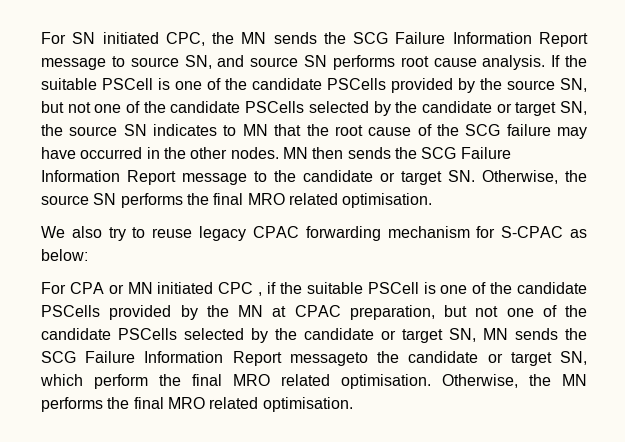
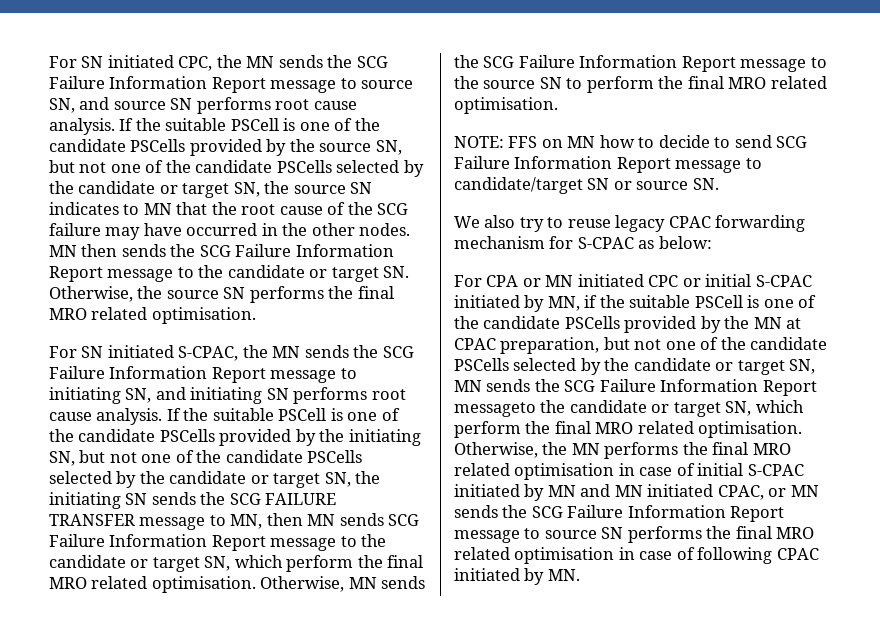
(433, 200) none -> [49,345,414,361] [49,366,357,383] [49,387,406,404] [49,408,400,425] [49,429,421,446] [49,450,363,466] [49,471,381,488] [49,492,337,509] [49,513,420,530] [49,534,387,551] [49,555,424,572] [49,576,426,593] [454,55,827,72] [454,76,827,93] [454,97,558,114] [454,135,808,148] [454,156,762,173] [454,177,719,194] // For SN initiated S-CPAC, the MN sends the SCG Failure Information Report message to initiating SN, and initiating SN performs root cause analysis. If the suitable PSCell is one of the candidate PSCells provided by the initiating SN, but not one of the candidate PSCells selected by the candidate or target SN, the initiating SN sends the SCG FAILURE TRANSFER message to MN, then MN sends SCG Failure Information Report message to the candidate or target SN, which perform the final MRO related optimisation. Otherwise, MN sends the SCG Failure Information Report message to the source SN to perform the final MRO related optimisation. // NOTE: FFS on MN how to decide to send SCG Failure Information Report message to candidate/target SN or source SN.
[258,292,263,296] , -> [682,274,812,287] [454,295,580,312] or initial S-CPAC initiated by MN,
[262,397,353,412] optimisation. -> [514,463,804,480] [454,484,819,501] [454,505,785,522] [454,526,815,543] [454,547,819,564] [454,568,580,585] optimisation in case of initial S-CPAC initiated by MN and MN initiated CPAC, or MN sends the SCG Failure Information Report message to source SN performs the final MRO related optimisation in case of following CPAC initiated by MN.

